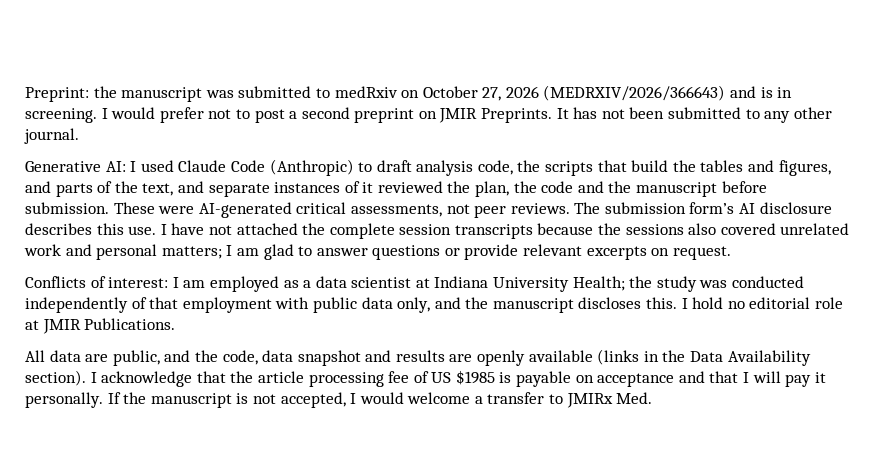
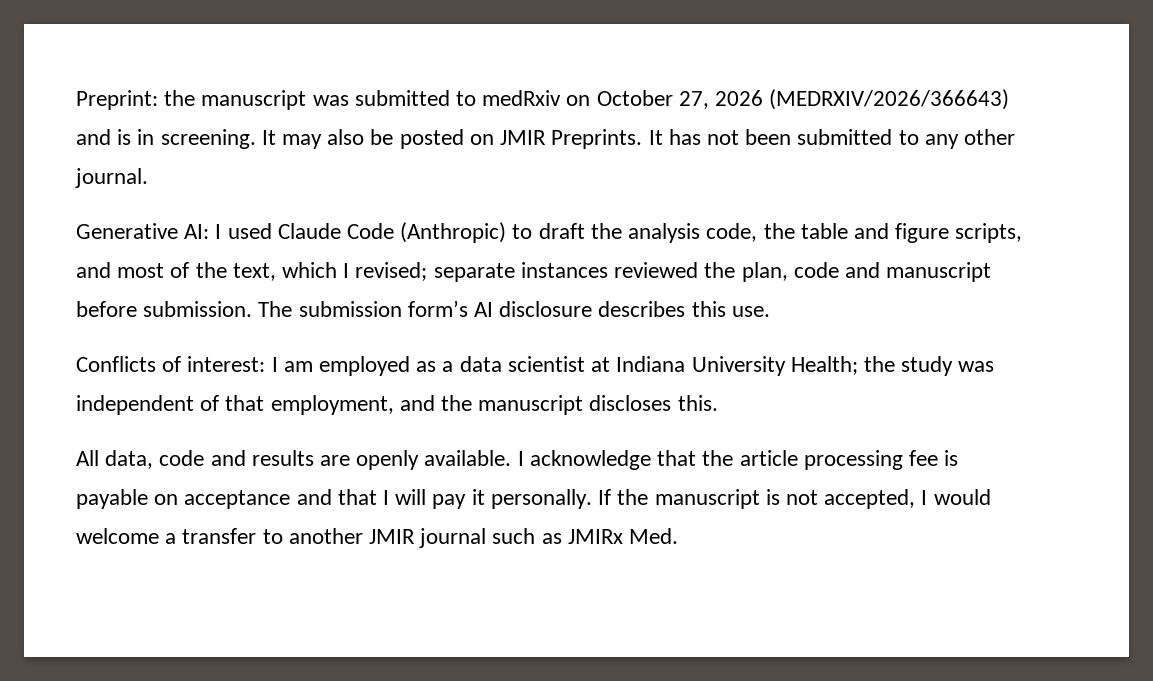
[101,107,415,123] I would prefer not to post a second preprint -> [261,129,464,149] It may also be posted
(412, 166) none -> [590,223,622,239] the
[545,160,831,176] [25,181,374,197] scripts that build the tables and figures, and parts of the text, and separate instances of it -> [800,223,1023,243] [76,262,608,282] table and figure scripts, and most of the text, which I revised; separate instances
[513,181,632,193] the code and the -> [793,262,880,278] code and
[113,202,570,218] These were AI-generated critical assessments, not peer reviews. -> (253, 309) none
[160,223,850,239] [24,244,731,260] I have not attached the complete session transcripts because the sessions also covered unrelated work and personal matters; I am glad to answer questions or provide relevant excerpts on request. -> (770, 311) none
[732,276,805,288] [25,297,431,313] conducted independently of that employment with public data only, -> [76,395,394,415] independent of that employment,
[681,297,844,309] [25,318,176,334] [25,349,811,366] [25,370,86,386] I hold no editorial role at JMIR Publications. // All data are public, and the code, data snapshot and results are openly available (links in the Data Availability section). -> [76,450,512,470] // All data, code and results are openly available.
[413,370,495,385] of US $1985 -> (938, 458) none
(564, 399) none -> [288,528,562,548] another JMIR journal such as

